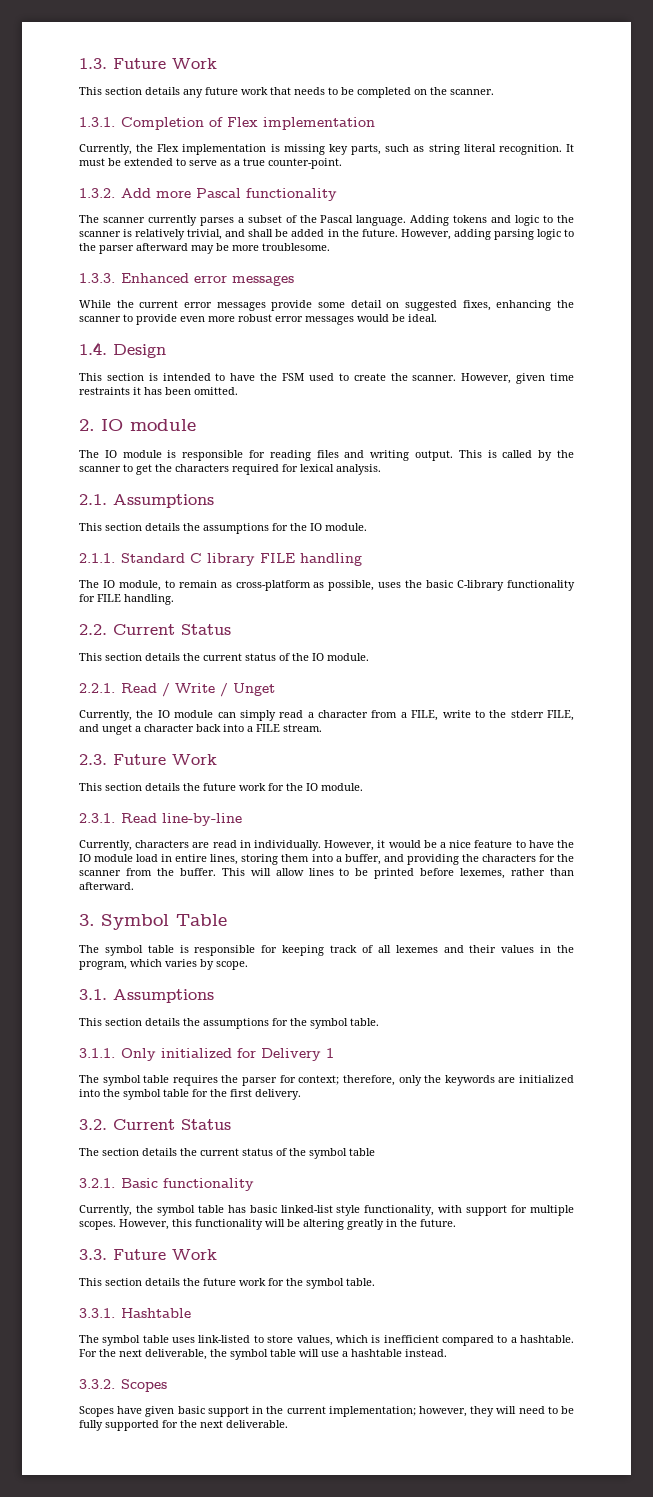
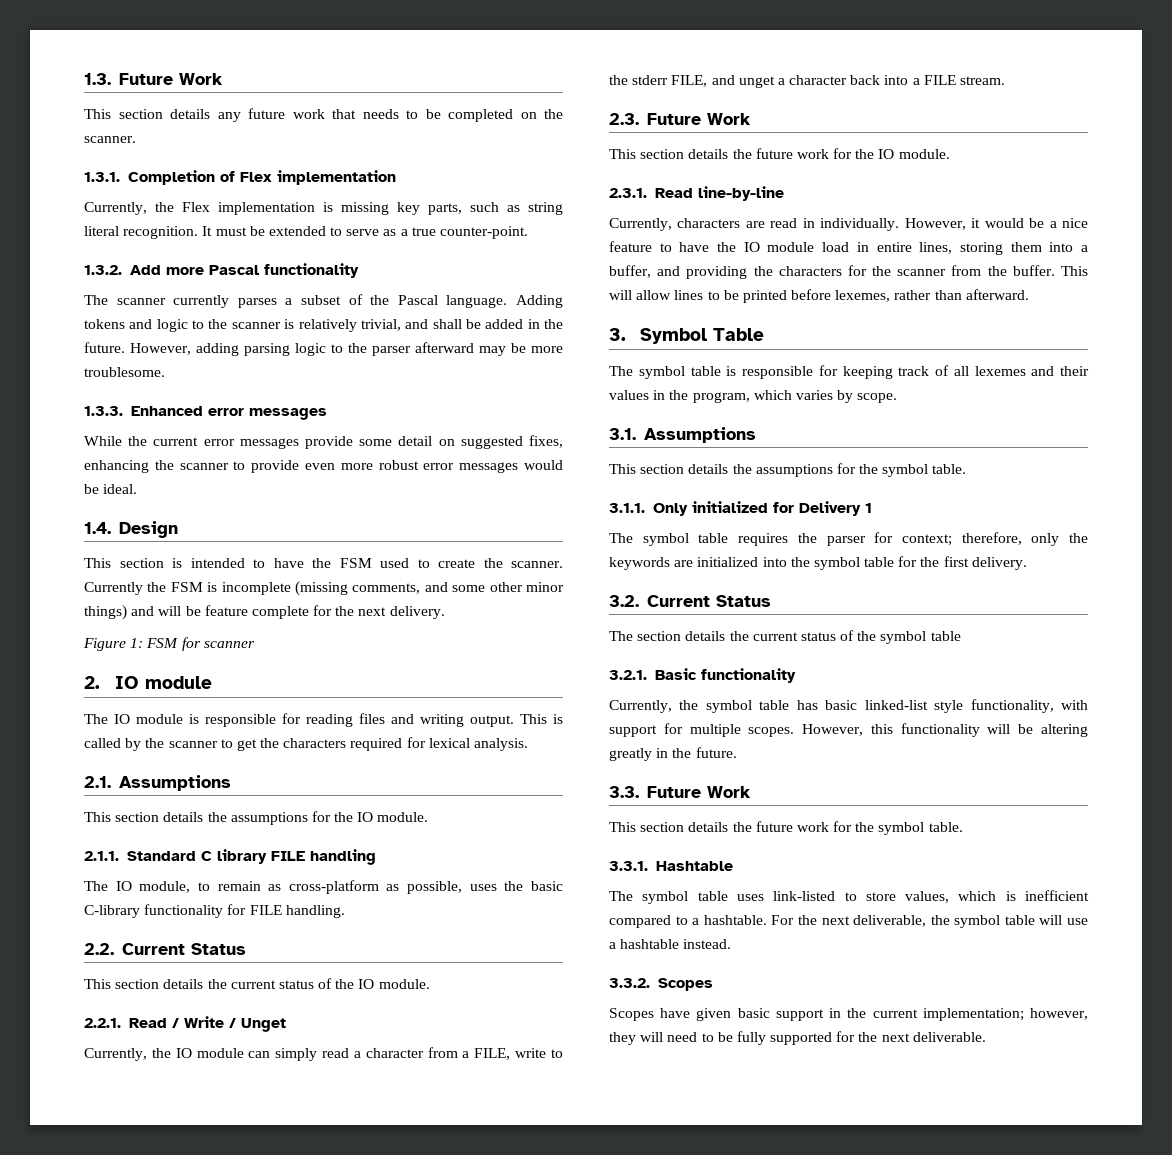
[461,373,575,384] [79,387,238,395] However, given time restraints it has been omitted. -> [84,581,564,596] [84,605,445,620] [83,637,255,651] Currently the FSM is incomplete (missing comments, and some other minor things) and will be feature complete for the next delivery. // Figure 1: FSM for scanner

